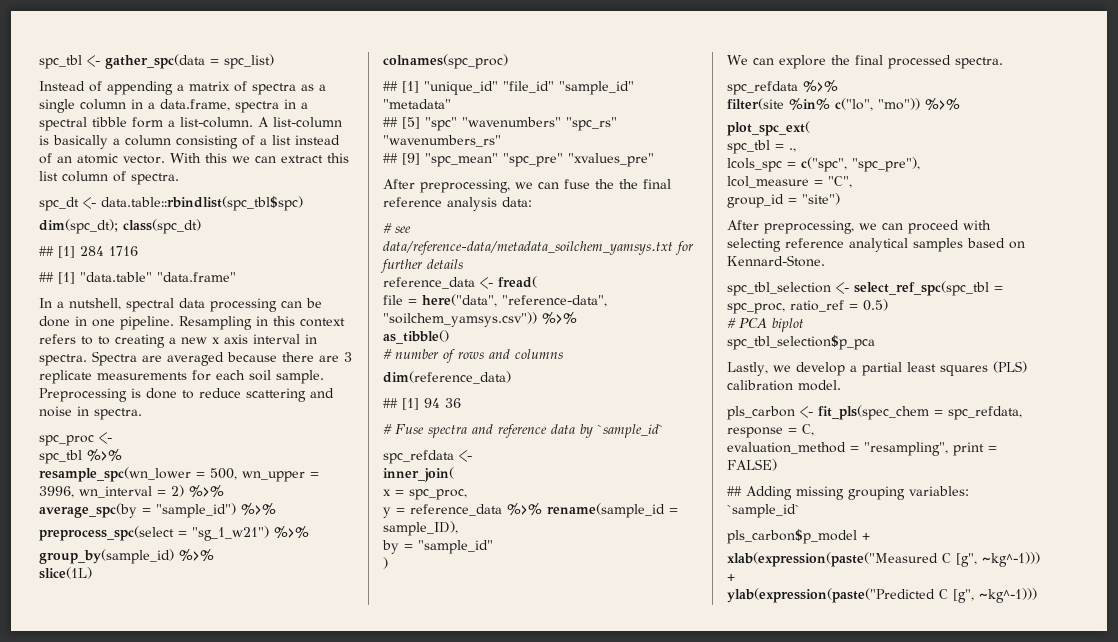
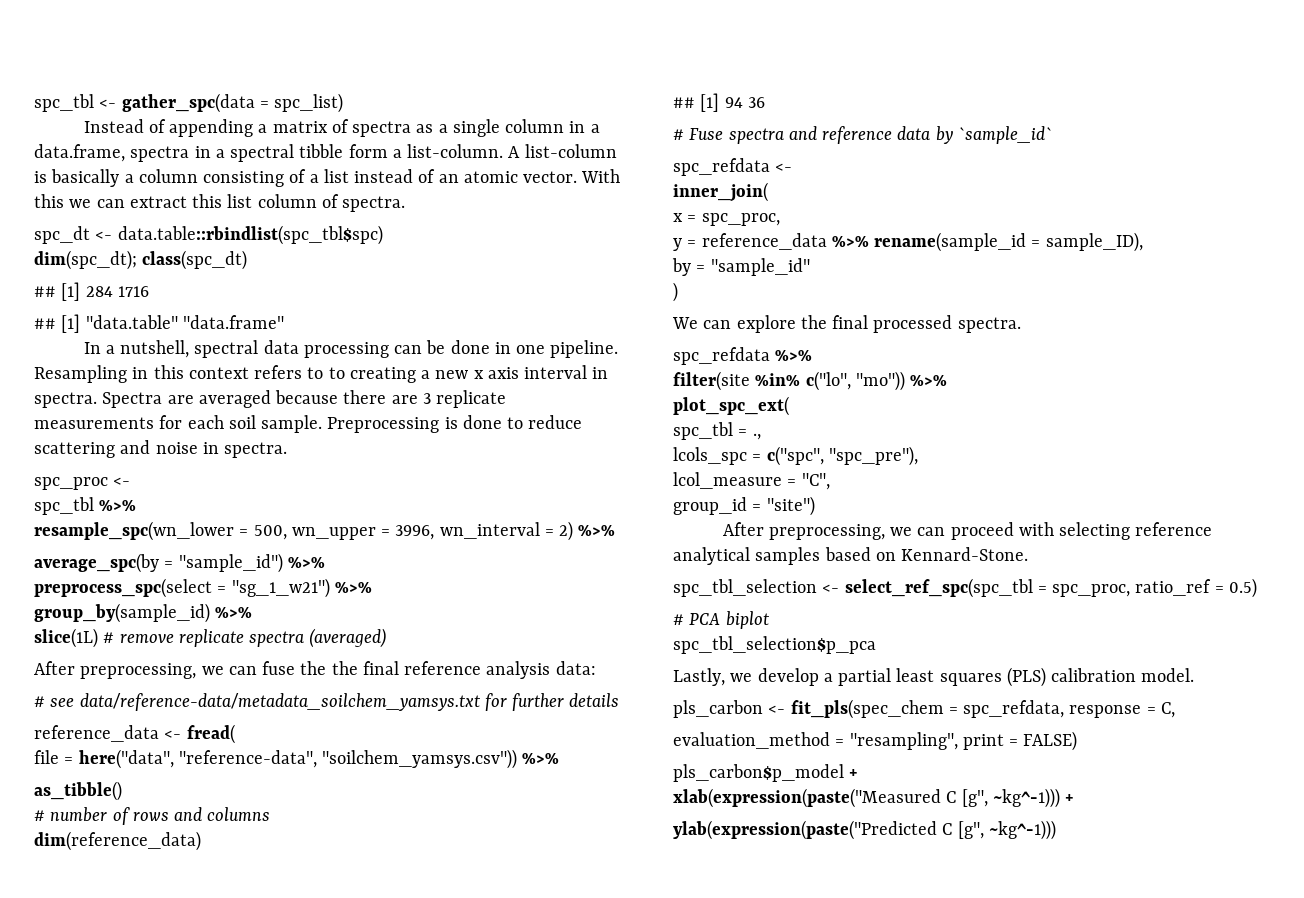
[383,54,508,69] [383,81,634,95] [383,99,451,109] [383,117,617,131] [383,135,501,147] [383,153,654,167] // colnames(spc_proc) // ## [1] "unique_id" "file_id" "sample_id" "metadata" // ## [5] "spc" "wavenumbers" "spc_rs" "wavenumbers_rs" // ## [9] "spc_mean" "spc_pre" "xvalues_pre" -> [103,628,387,648] # remove replicate spectra (averaged)
[727,486,969,500] [727,504,800,518] // ## Adding missing grouping variables: `sample_id` -> (1078, 741) none

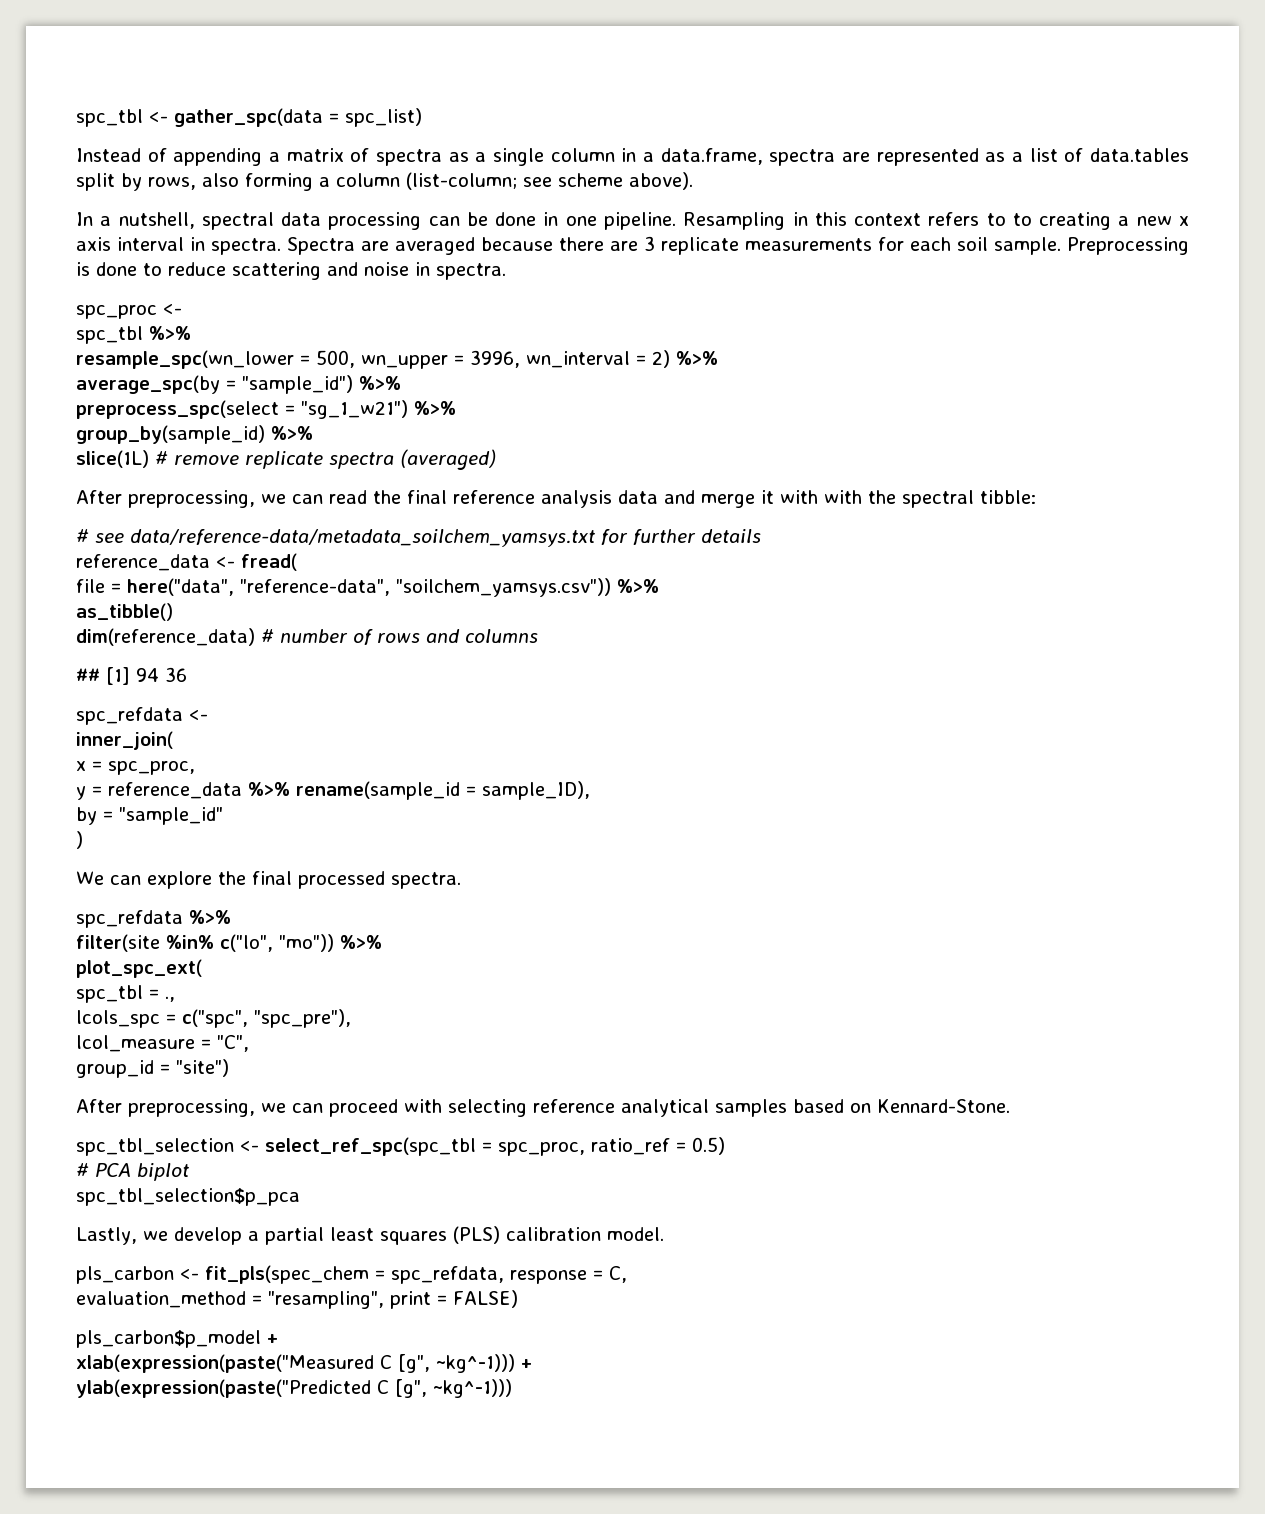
[194,144,617,162] [34,169,621,187] [34,194,406,212] [34,225,383,245] [34,250,248,270] [34,282,149,301] [34,314,284,333] in a spectral tibble form a list-column. A list-column is basically a column consisting of a list instead of an atomic vector. With this we can extract this list column of spectra. // spc_dt <- data.table::rbindlist(spc_tbl$spc) // dim(spc_dt); class(spc_dt) // ## [1] 284 1716 // ## [1] "data.table" "data.frame" -> [841,148,1189,166] [76,172,693,191] are represented as a list of data.tables split by rows, also forming a column (list-column; see scheme above).
[262,661,327,675] fuse the -> [329,490,367,504] read
[555,661,596,675] data: -> [618,490,1036,508] data and merge it with with the spectral tibble:
(122, 791) none -> [76,628,255,646] dim(reference_data)
[34,831,201,851] // dim(reference_data) -> (538, 636) none
[673,126,1052,144] // # Fuse spectra and reference data by `sample_id` -> (187, 674) none

